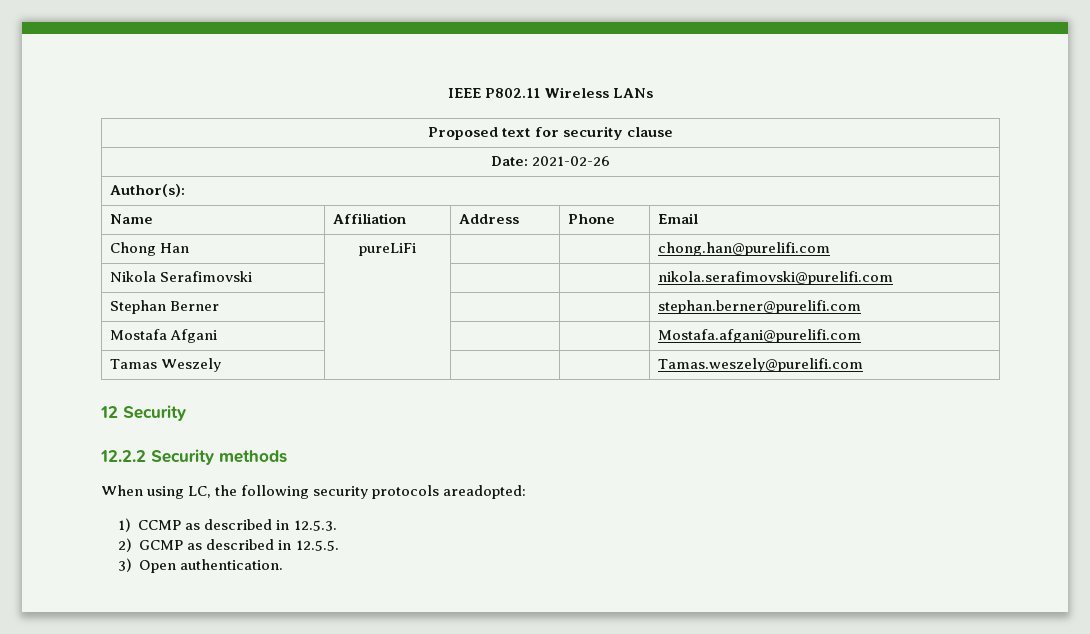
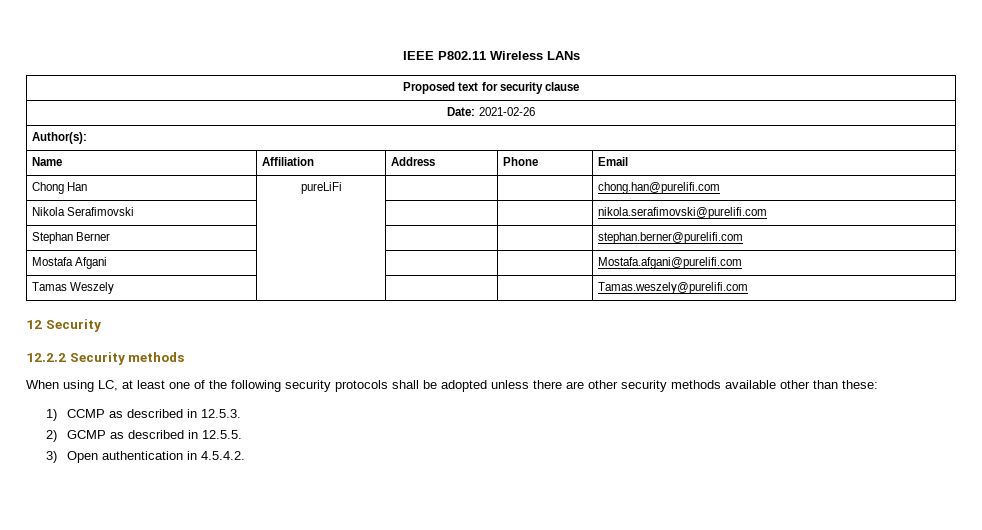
[215,485,527,499] the following security protocols areadopted: -> [122,380,878,392] at least one of the following security protocols shall be adopted unless there are other security methods available other than these:
[180,559,284,570] authentication. -> [101,451,245,460] authentication in 4.5.4.2.

